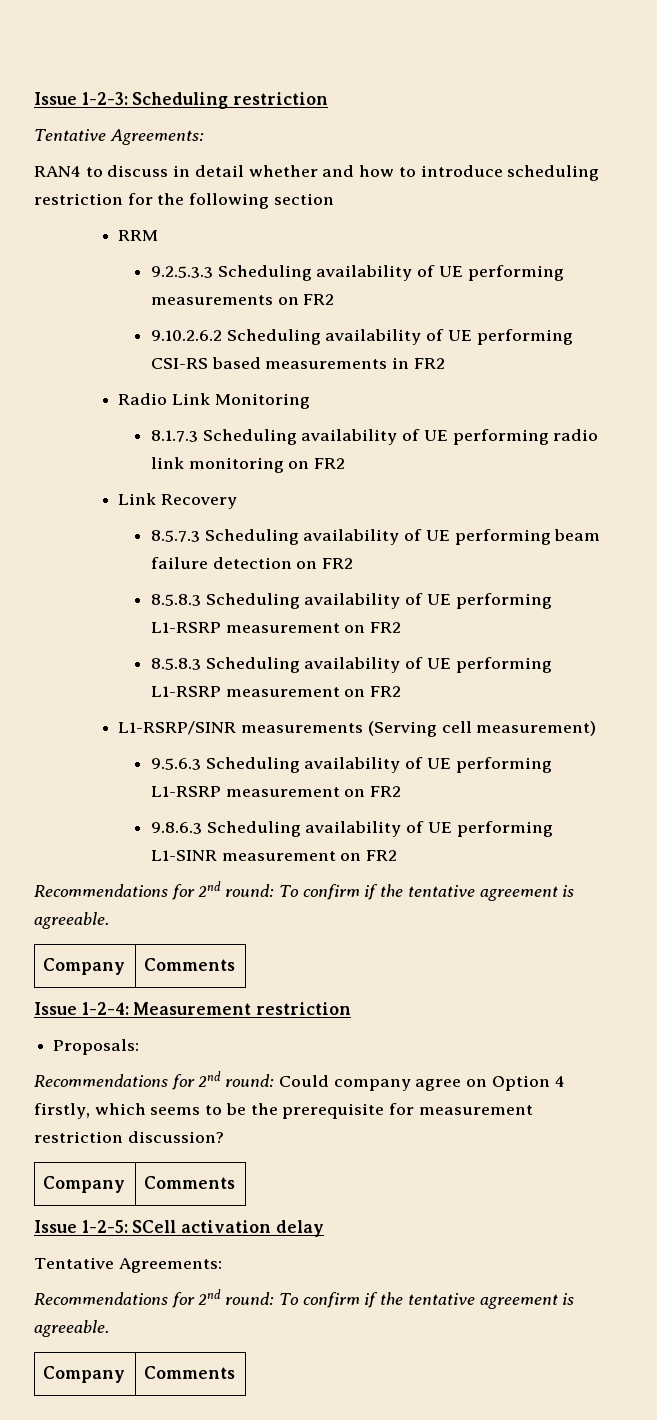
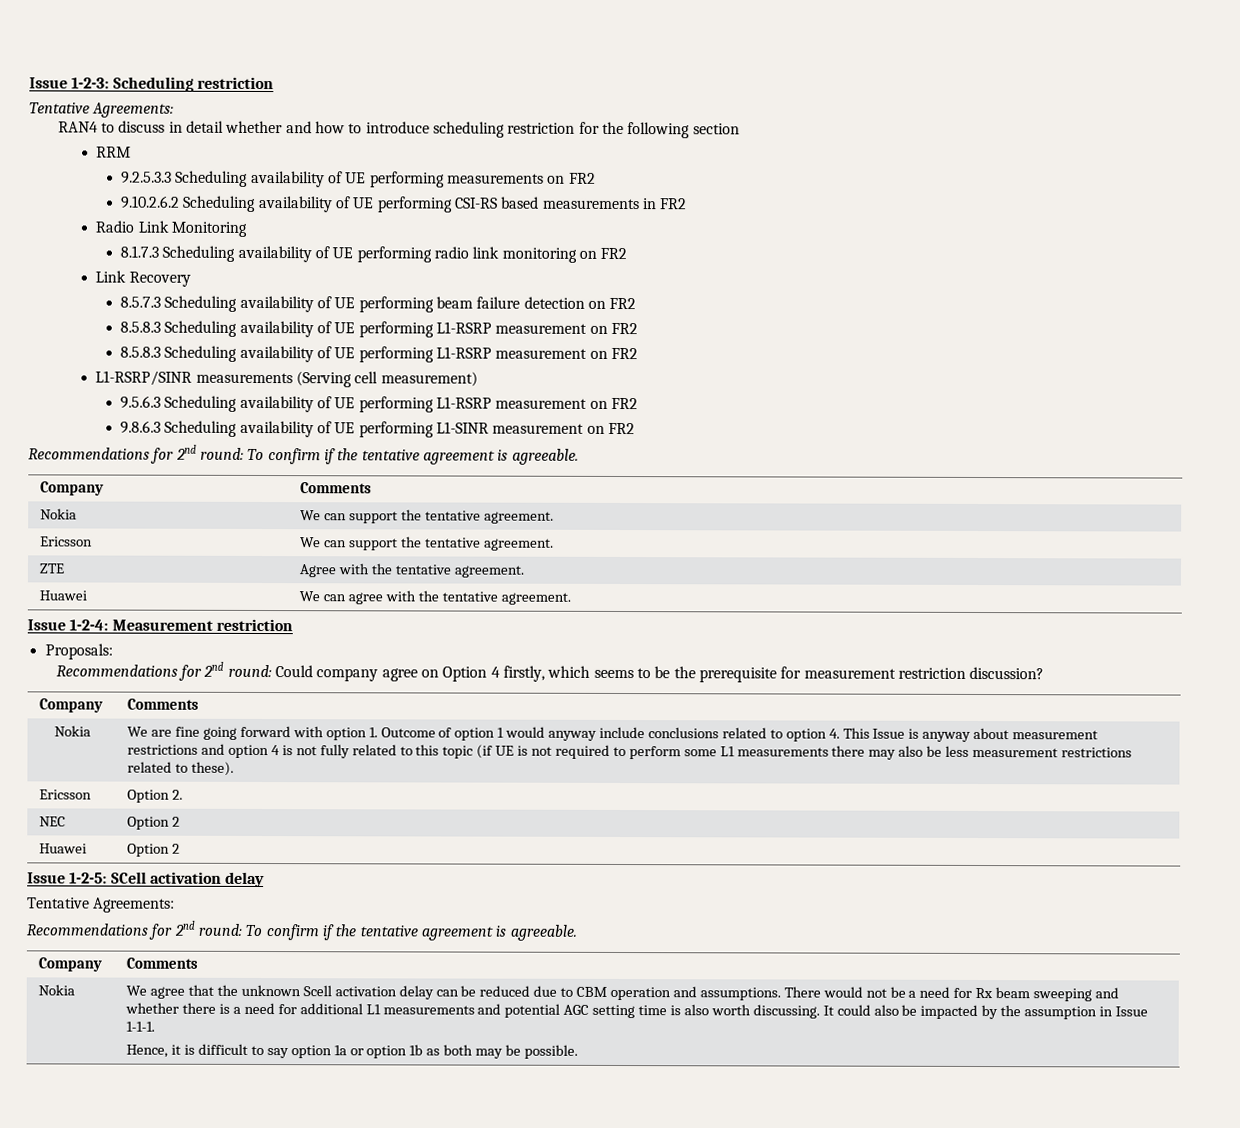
(236, 964) none -> [40,508,78,520] [300,509,554,524] [40,536,94,547] [300,536,554,551] [39,563,65,574] [299,563,524,578] [39,590,88,601] [299,590,571,605] // Nokia | We can support the tentative agreement. // Ericsson | We can support the tentative agreement. // ZTE | Agree with the tentative agreement. // Huawei | We can agree with the tentative agreement.
(236, 1182) none -> [53,725,91,737] [127,725,1099,742] [127,743,1132,760] [127,761,235,776] [39,789,93,800] [127,789,184,803] [39,816,67,827] [127,816,181,830] [39,843,88,854] [127,843,181,857] // Nokia | We are fine going forward with option 1. Outcome of option 1 would anyway include conclusions related to option 4. This Issue is anyway about measurement restrictions and option 4 is not fully related to this topic (if UE is not required to perform some L1 measurements there may also be less measurement restrictions related to these). // Ericsson | Option 2. // NEC | Option 2 // Huawei | Option 2
(236, 1372) none -> [38,984,76,996] [126,984,1119,1002] [125,1002,1148,1020] [126,1021,156,1032] [126,1043,578,1059] // Nokia | We agree that the unknown Scell activation delay can be reduced due to CBM operation and assumptions. There would not be a need for Rx beam sweeping and whether there is a need for additional L1 measurements and potential AGC setting time is also worth discussing. It could also be impacted by the assumption in Issue 1-1-1. // Hence, it is difficult to say option 1a or option 1b as both may be possible.

